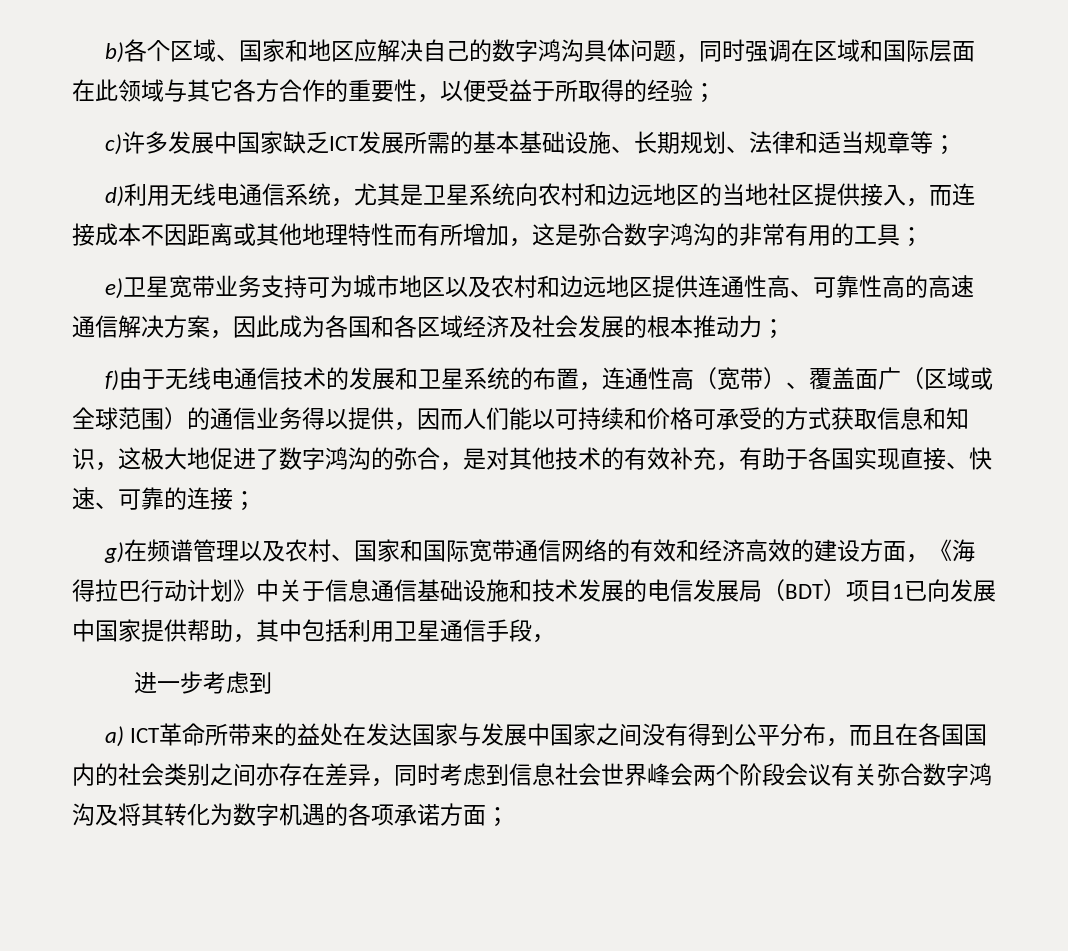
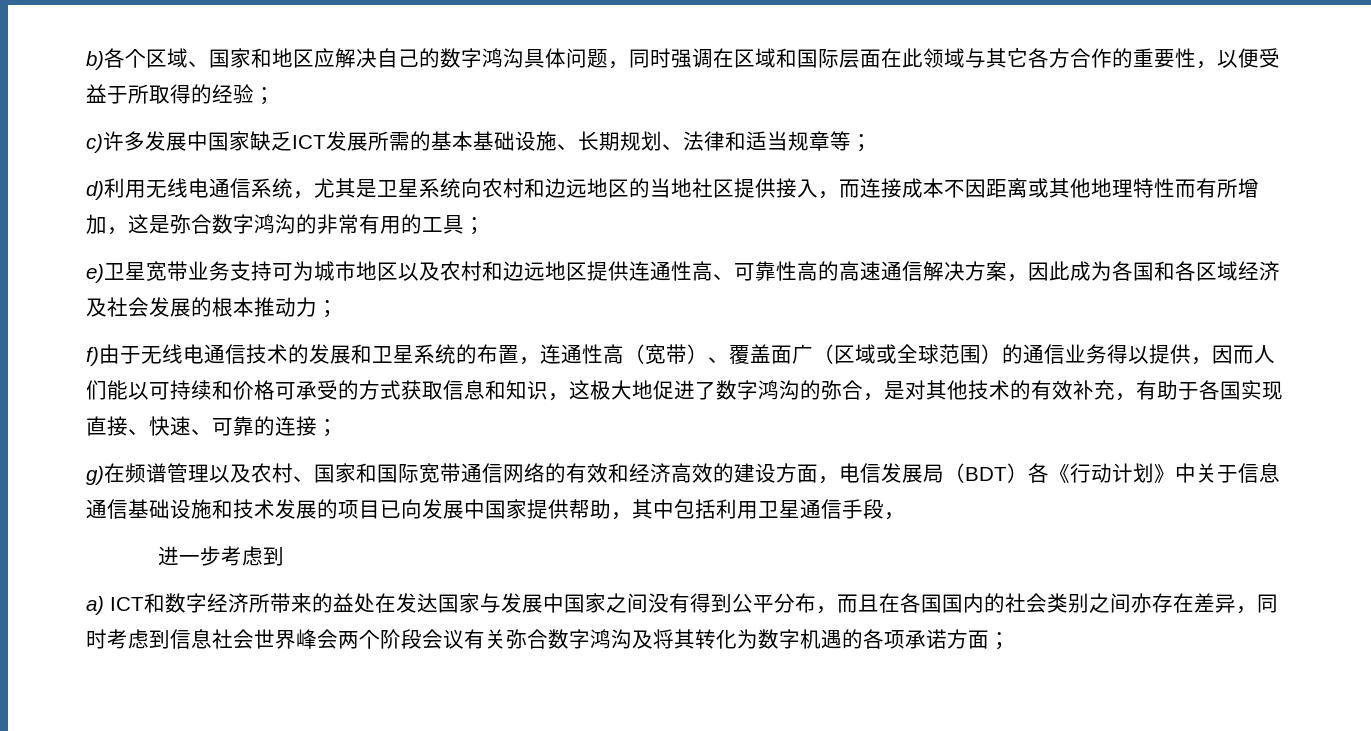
[928,539,975,562] [72,579,141,602] 《海得拉巴 -> [839,463,1070,483] 电信发展局（BDT）各《
[647,579,904,602] 电信发展局（BDT）项目1 -> [338,500,380,519] 项目
[159,723,206,746] 革命 -> [144,593,249,613] 和数字经济

